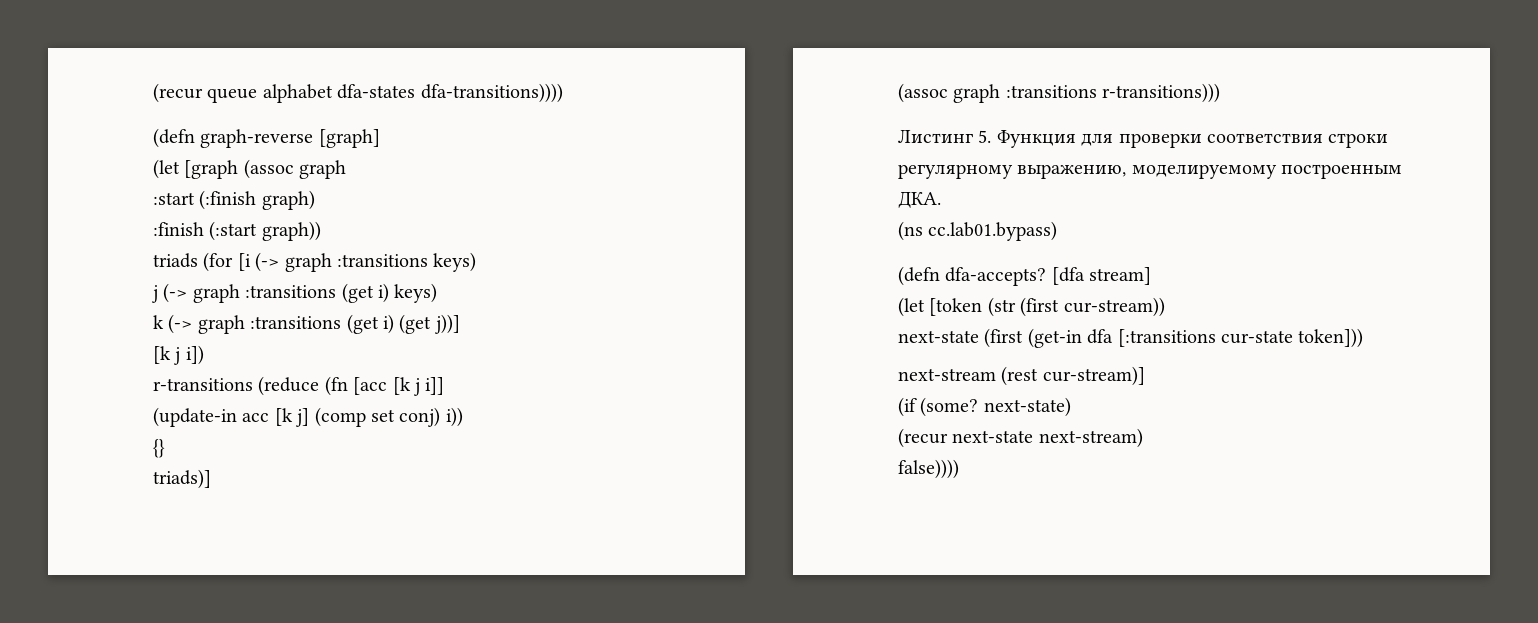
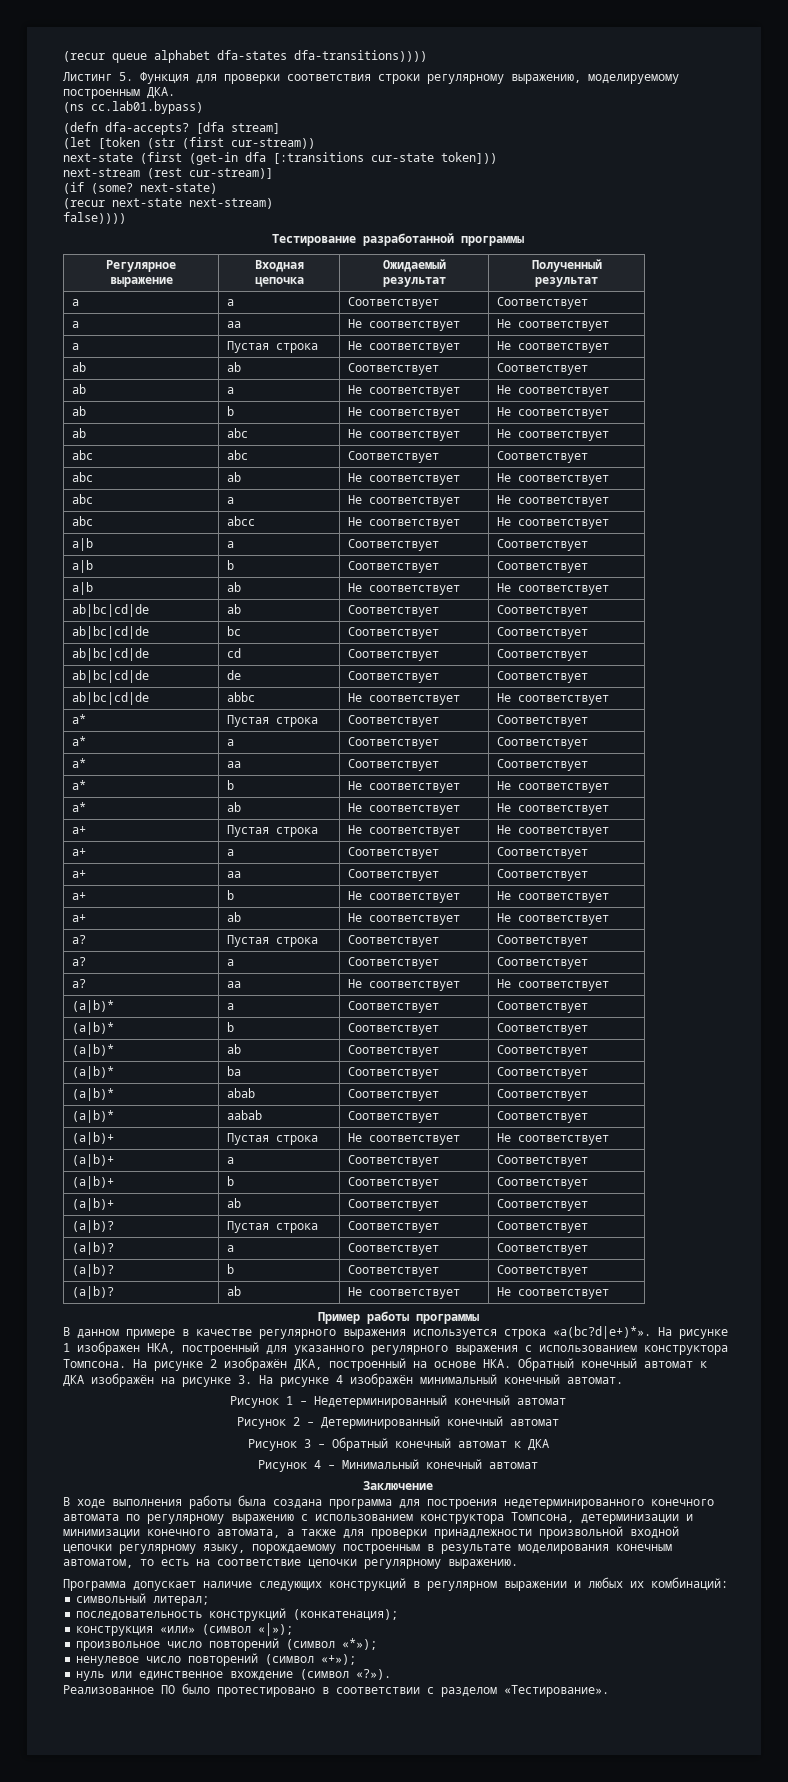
[153,128,380,148] [153,159,347,179] [153,190,315,210] [153,221,321,241] [153,252,477,272] [152,283,438,303] [153,314,460,334] [153,345,204,365] [153,376,445,396] [153,407,463,427] [153,439,165,458] [153,469,211,489] [898,83,1221,103] // (defn graph-reverse [graph] // (let [graph (assoc graph // :start (:finish graph) // :finish (:start graph)) // triads (for [i (-> graph :transitions keys) // j (-> graph :transitions (get i) keys) // k (-> graph :transitions (get i) (get j))] // [k j i]) // r-transitions (reduce (fn [acc [k j i]] // (update-in acc [k j] (comp set conj) i)) // {} // triads)] // (assoc graph :transitions r-transitions))) -> (427, 56) none
(959, 469) none -> [272,233,524,246] [106,260,176,272] [109,277,173,287] [254,260,304,272] [254,277,304,287] [382,259,446,272] [382,277,446,287] [531,259,602,272] [535,277,598,287] [71,299,79,306] [226,299,234,306] [347,297,439,309] [496,297,588,309] [71,321,79,328] [226,321,241,328] [347,319,460,331] [496,319,609,331] [71,343,79,350] [226,341,318,353] [347,341,460,353] [496,341,609,353] [71,362,86,372] [226,362,241,372] [347,363,439,375] [496,363,588,375] [71,384,86,394] [226,387,234,394] [347,385,460,397] [496,385,609,397] [71,406,86,416] [226,406,234,416] [347,407,460,419] [496,407,609,419] [71,428,86,438] [226,428,248,438] [347,429,460,441] [496,429,609,441] [71,450,93,460] [226,450,248,460] [347,451,439,463] [496,451,588,463] [71,472,93,482] [226,472,241,482] [347,473,460,485] [496,473,609,485] [71,494,93,504] [226,497,234,504] [347,495,460,507] [496,495,609,507] [71,516,93,526] [226,516,255,526] [347,517,460,529] [496,517,609,529] [71,538,93,551] [226,541,234,548] [347,539,439,551] [496,539,588,551] [71,560,93,573] [226,560,234,570] [347,561,439,573] [496,561,588,573] [71,582,93,595] [226,582,241,592] [347,583,460,595] [496,583,609,595] [71,604,149,617] [226,604,241,614] [347,605,439,617] [496,605,588,617] [71,626,149,639] [226,626,241,636] [347,627,439,639] [496,627,588,639] [71,648,149,661] [226,648,241,658] [347,649,439,661] [496,649,588,661] [71,670,149,683] [226,670,241,680] [347,671,439,683] [496,671,588,683] [71,692,149,705] [226,692,255,702] [347,693,460,705] [496,693,609,705] [71,714,86,724] [226,715,318,727] [347,715,439,727] [496,715,588,727] [71,736,86,746] [226,739,234,746] [347,737,439,749] [496,737,588,749] [71,758,86,768] [226,761,241,768] [347,759,439,771] [496,759,588,771] [71,780,86,790] [226,780,234,790] [347,781,460,793] [496,781,609,793] [71,802,86,812] [226,802,241,812] [347,803,460,815] [496,803,609,815] [71,826,86,834] [226,825,318,837] [347,825,460,837] [496,825,609,837] [71,848,86,856] [226,849,234,856] [347,847,439,859] [496,847,588,859] [71,870,86,878] [226,871,241,878] [347,869,439,881] [496,869,588,881] [71,892,86,900] [226,890,234,900] [347,891,460,903] [496,891,609,903] [71,914,86,922] [226,912,241,922] [347,913,460,925] [496,913,609,925] [71,935,86,944] [226,935,318,947] [347,935,439,947] [496,935,588,947] [71,957,86,966] [226,959,234,966] [347,957,439,969] [496,957,588,969] [71,979,86,988] [226,981,241,988] [347,979,460,991] [496,979,609,991] [71,1000,114,1013] [226,1003,234,1010] [347,1001,439,1013] [496,1001,588,1013] [71,1022,114,1035] [226,1022,234,1032] [347,1023,439,1035] [496,1023,588,1035] [71,1044,114,1057] [226,1044,241,1054] [347,1045,439,1057] [496,1045,588,1057] [71,1066,114,1079] [226,1066,241,1076] [347,1067,439,1079] [496,1067,588,1079] [71,1088,114,1101] [226,1088,255,1098] [347,1089,439,1101] [496,1089,588,1101] [71,1110,114,1123] [226,1110,262,1120] [347,1111,439,1123] [496,1111,588,1123] [71,1132,114,1145] [226,1133,318,1145] [347,1133,460,1145] [496,1133,609,1145] [71,1154,114,1167] [226,1157,234,1164] [347,1155,439,1167] [496,1155,588,1167] [71,1176,114,1189] [226,1176,234,1186] [347,1177,439,1189] [496,1177,588,1189] [71,1198,114,1211] [226,1198,241,1208] [347,1199,439,1211] [496,1199,588,1211] [71,1220,114,1233] [226,1221,318,1233] [347,1221,439,1233] [496,1221,588,1233] [71,1242,114,1255] [226,1245,234,1252] [347,1243,439,1255] [496,1243,588,1255] [71,1264,114,1277] [226,1264,234,1274] [347,1265,439,1277] [496,1265,588,1277] [71,1286,114,1299] [226,1286,241,1296] [347,1287,460,1299] [496,1287,609,1299] [317,1311,479,1324] [63,1326,728,1339] [63,1341,728,1355] [63,1357,707,1371] [63,1373,623,1387] [230,1395,566,1408] [237,1416,559,1429] [247,1437,549,1451] [258,1459,538,1472] [363,1481,433,1490] [63,1495,714,1509] [63,1512,693,1524] [63,1526,679,1539] [63,1544,672,1554] [63,1559,518,1569] [63,1577,728,1591] [76,1593,210,1606] [76,1608,399,1621] [76,1623,294,1636] [76,1638,378,1651] [76,1653,357,1666] [76,1669,392,1681] [63,1683,609,1697] // Тестирование разработанной программы // Регулярное выражение | Входная цепочка | Ожидаемый результат | Полученный результат // a | a | Соответствует | Соответствует // a | aa | Не соответствует | Не соответствует // a | Пустая строка | Не соответствует | Не соответствует // ab | ab | Соответствует | Соответствует // ab | a | Не соответствует | Не соответствует // ab | b | Не соответствует | Не соответствует // ab | abc | Не соответствует | Не соответствует // abc | abc | Соответствует | Соответствует // abc | ab | Не соответствует | Не соответствует // abc | a | Не соответствует | Не соответствует // abc | abcc | Не соответствует | Не соответствует // a|b | a | Соответствует | Соответствует // a|b | b | Соответствует | Соответствует // a|b | ab | Не соответствует | Не соответствует // ab|bc|cd|de | ab | Соответствует | Соответствует // ab|bc|cd|de | bc | Соответствует | Соответствует // ab|bc|cd|de | cd | Соответствует | Соответствует // ab|bc|cd|de | de | Соответствует | Соответствует // ab|bc|cd|de | abbc | Не соответствует | Не соответствует // a* | Пустая строка | Соответствует | Соответствует // a* | a | Соответствует | Соответствует // a* | aa | Соответствует | Соответствует // a* | b | Не соответствует | Не соответствует // a* | ab | Не соответствует | Не соответствует // a+ | Пустая строка | Не соответствует | Не соответствует // a+ | a | Соответствует | Соответствует // a+ | aa | Соответствует | Соответствует // a+ | b | Не соответствует | Не соответствует // a+ | ab | Не соответствует | Не соответствует // a? | Пустая строка | Соответствует | Соответствует // a? | a | Соответствует | Соответствует // a? | aa | Не соответствует | Не соответствует // (a|b)* | a | Соответствует | Соответствует // (a|b)* | b | Соответствует | Соответствует // (a|b)* | ab | Соответствует | Соответствует // (a|b)* | ba | Соответствует | Соответствует // (a|b)* | abab | Соответствует | Соответствует // (a|b)* | aabab | Соответствует | Соответствует // (a|b)+ | Пустая строка | Не соответствует | Не соответствует // (a|b)+ | a | Соответствует | Соответствует // (a|b)+ | b | Соответствует | Соответствует // (a|b)+ | ab | Соответствует | Соответствует // (a|b)? | Пустая строка | Соответствует | Соответствует // (a|b)? | a | Соответствует | Соответствует // (a|b)? | b | Соответствует | Соответствует // (a|b)? | ab | Не соответствует | Не соответствует // Пример работы программы // В данном примере в качестве регулярного выражения используется строка «a(bc?d|e+)*». На рисунке 1 изображен НКА, построенный для указанного регулярного выражения с использованием конструктора Томпсона. На рисунке 2 изображён ДКА, построенный на основе НКА. Обратный конечный автомат к ДКА изображён на рисунке 3. На рисунке 4 изображён минимальный конечный автомат. // Рисунок 1 – Недетерминированный конечный автомат // Рисунок 2 – Детерминированный конечный автомат // Рисунок 3 – Обратный конечный автомат к ДКА // Рисунок 4 – Минимальный конечный автомат // Заключение // В ходе выполнения работы была создана программа для построения недетерминированного конечного автомата по регулярному выражению с использованием конструктора Томпсона, детерминизации и минимизации конечного автомата, а также для проверки принадлежности произвольной входной цепочки регулярному языку, порождаемому построенным в результате моделирования конечным автоматом, то есть на соответствие цепочки регулярному выражению. // Программа допускает наличие следующих конструкций в регулярном выражении и любых их комбинаций: // символьный литерал; // последовательность конструкций (конкатенация); // конструкция «или» (символ «|»); // произвольное число повторений (символ «*»); // ненулевое число повторений (символ «+»); // нуль или единственное вхождение (символ «?»). // Реализованное ПО было протестировано в соответствии с разделом «Тестирование».

